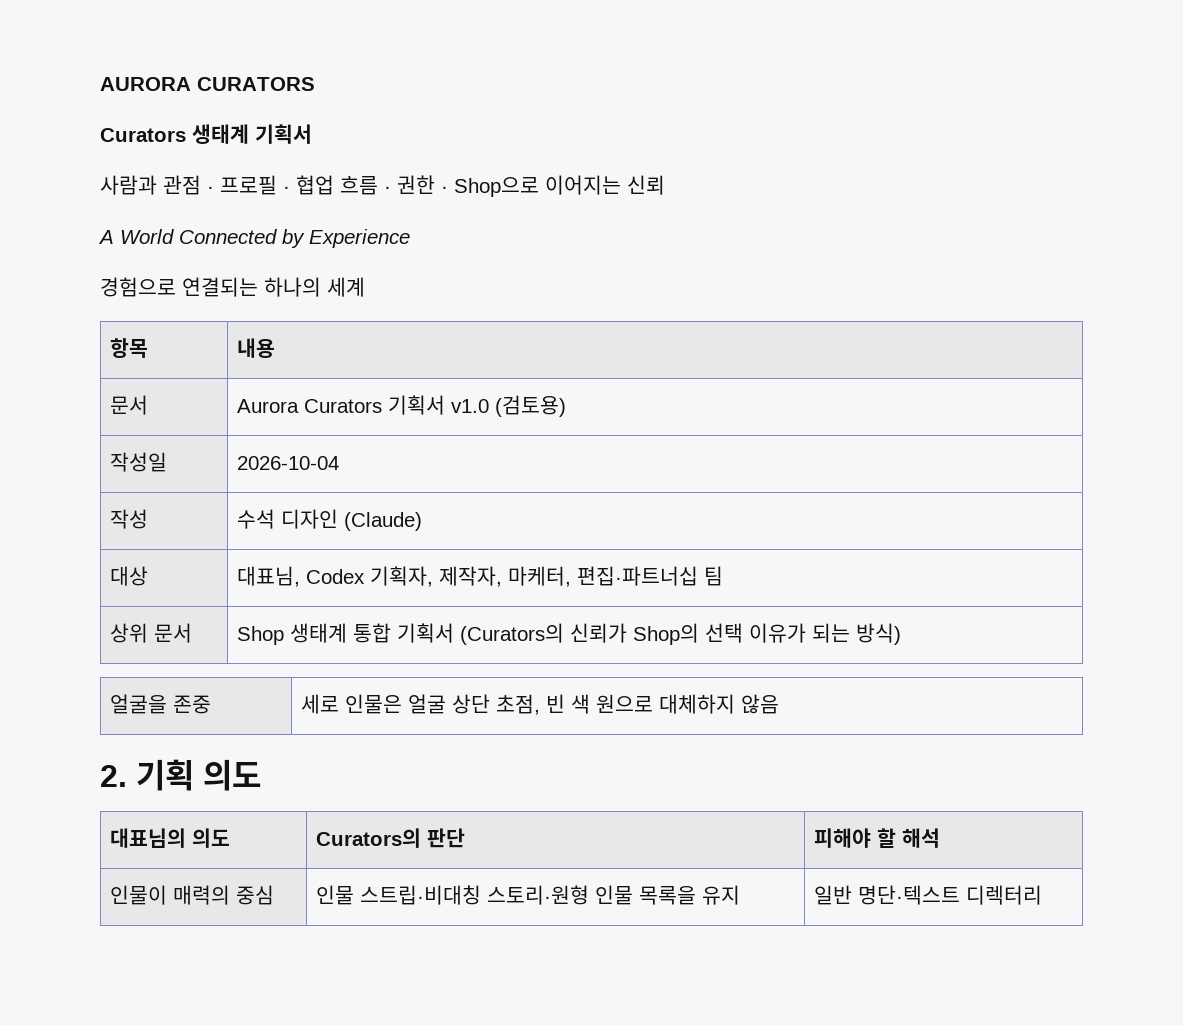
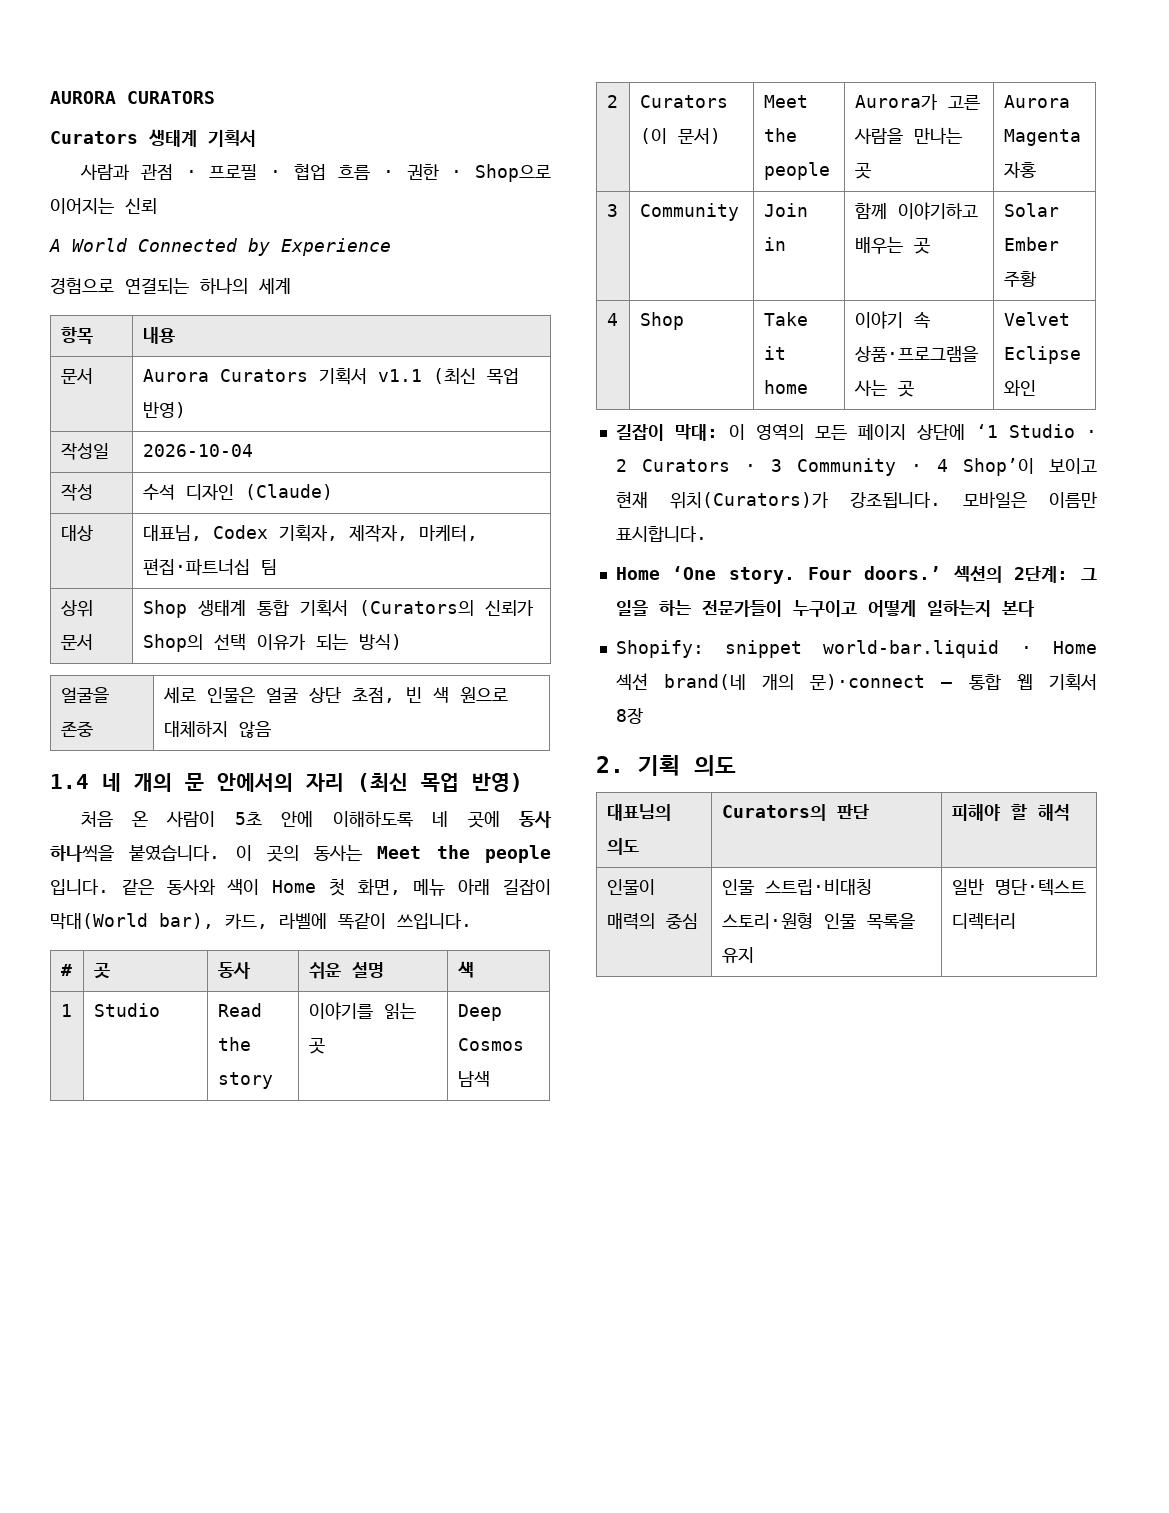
[450,395,566,417] v1.0 (검토용) -> [377,368,519,385] [142,402,186,418] v1.1 (최신 목업 반영)
(779, 704) none -> [50,773,523,792] [80,811,553,828] [50,845,551,863] [50,878,551,896] [50,913,472,930] [60,964,72,976] [93,963,110,979] [217,962,251,979] [308,962,384,979] [457,961,474,978] [60,1004,72,1017] [93,1003,160,1017] [217,1003,262,1017] [217,1037,251,1051] [217,1072,273,1089] [308,1002,416,1020] [308,1038,325,1054] [457,1004,502,1021] [457,1038,524,1051] [457,1071,490,1087] [606,95,618,108] [639,95,728,108] [639,128,721,144] [763,95,808,108] [763,128,797,142] [763,162,830,180] [854,94,980,110] [853,127,962,144] [854,163,871,179] [1003,95,1070,108] [1003,129,1081,146] [1003,162,1036,178] [606,204,618,217] [639,203,739,221] [763,203,808,217] [763,237,786,251] [854,202,978,220] [854,237,930,254] [1003,203,1059,217] [1003,237,1059,251] [1003,271,1036,287] [606,313,618,326] [639,312,684,330] [763,312,808,326] [763,346,786,360] [763,380,808,394] [854,311,930,329] [854,346,978,362] [853,380,914,397] [1003,312,1070,326] [1003,346,1081,364] [1003,380,1036,396] [615,424,1097,441] [615,458,1097,476] [615,491,1097,509] [615,526,707,542] [615,565,1097,584] [615,600,1035,617] [615,640,1097,658] [615,673,1097,691] [615,708,643,724] // 1.4 네 개의 문 안에서의 자리 (최신 목업 반영) // 처음 온 사람이 5초 안에 이해하도록 네 곳에 동사 하나씩을 붙였습니다. 이 곳의 동사는 Meet the people 입니다. 같은 동사와 색이 Home 첫 화면, 메뉴 아래 길잡이 막대(World bar), 카드, 라벨에 똑같이 쓰입니다. // # | 곳 | 동사 | 쉬운 설명 | 색 // 1 | Studio | Read the story | 이야기를 읽는 곳 | Deep Cosmos 남색 // 2 | Curators (이 문서) | Meet the people | Aurora가 고른 사람을 만나는 곳 | Aurora Magenta 자홍 // 3 | Community | Join in | 함께 이야기하고 배우는 곳 | Solar Ember 주황 // 4 | Shop | Take it home | 이야기 속 상품·프로그램을 사는 곳 | Velvet Eclipse 와인 // 길잡이 막대: 이 영역의 모든 페이지 상단에 ‘1 Studio · 2 Curators · 3 Community · 4 Shop’이 보이고 현재 위치(Curators)가 강조됩니다. 모바일은 이름만 표시합니다. // Home ‘One story. Four doors.’ 섹션의 2단계: 그 일을 하는 전문가들이 누구이고 어떻게 일하는지 본다 // Shopify: snippet world-bar.liquid · Home 섹션 brand(네 개의 문)·connect — 통합 웹 기획서 8장

